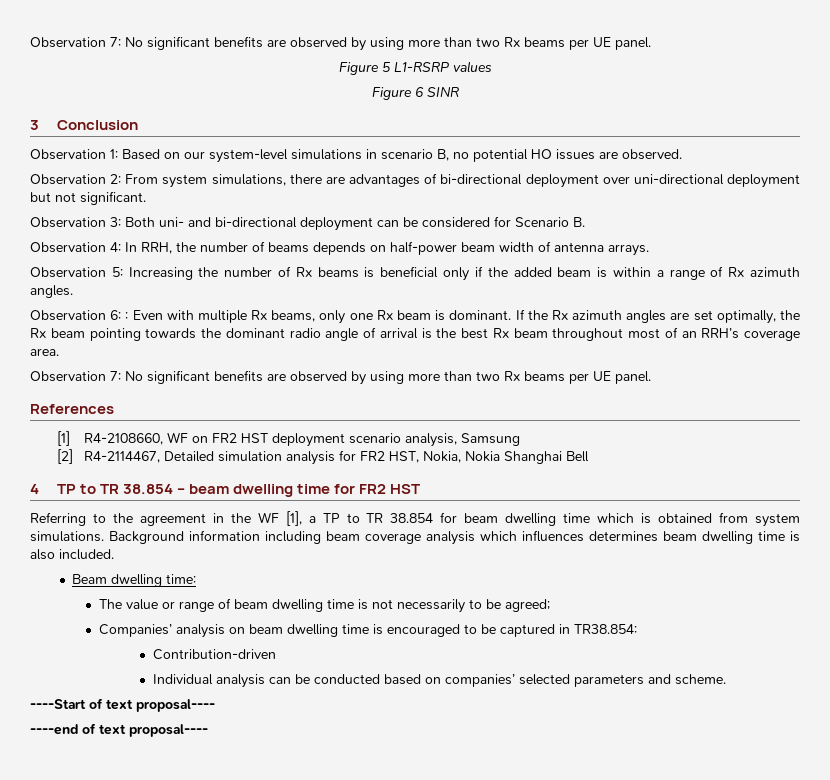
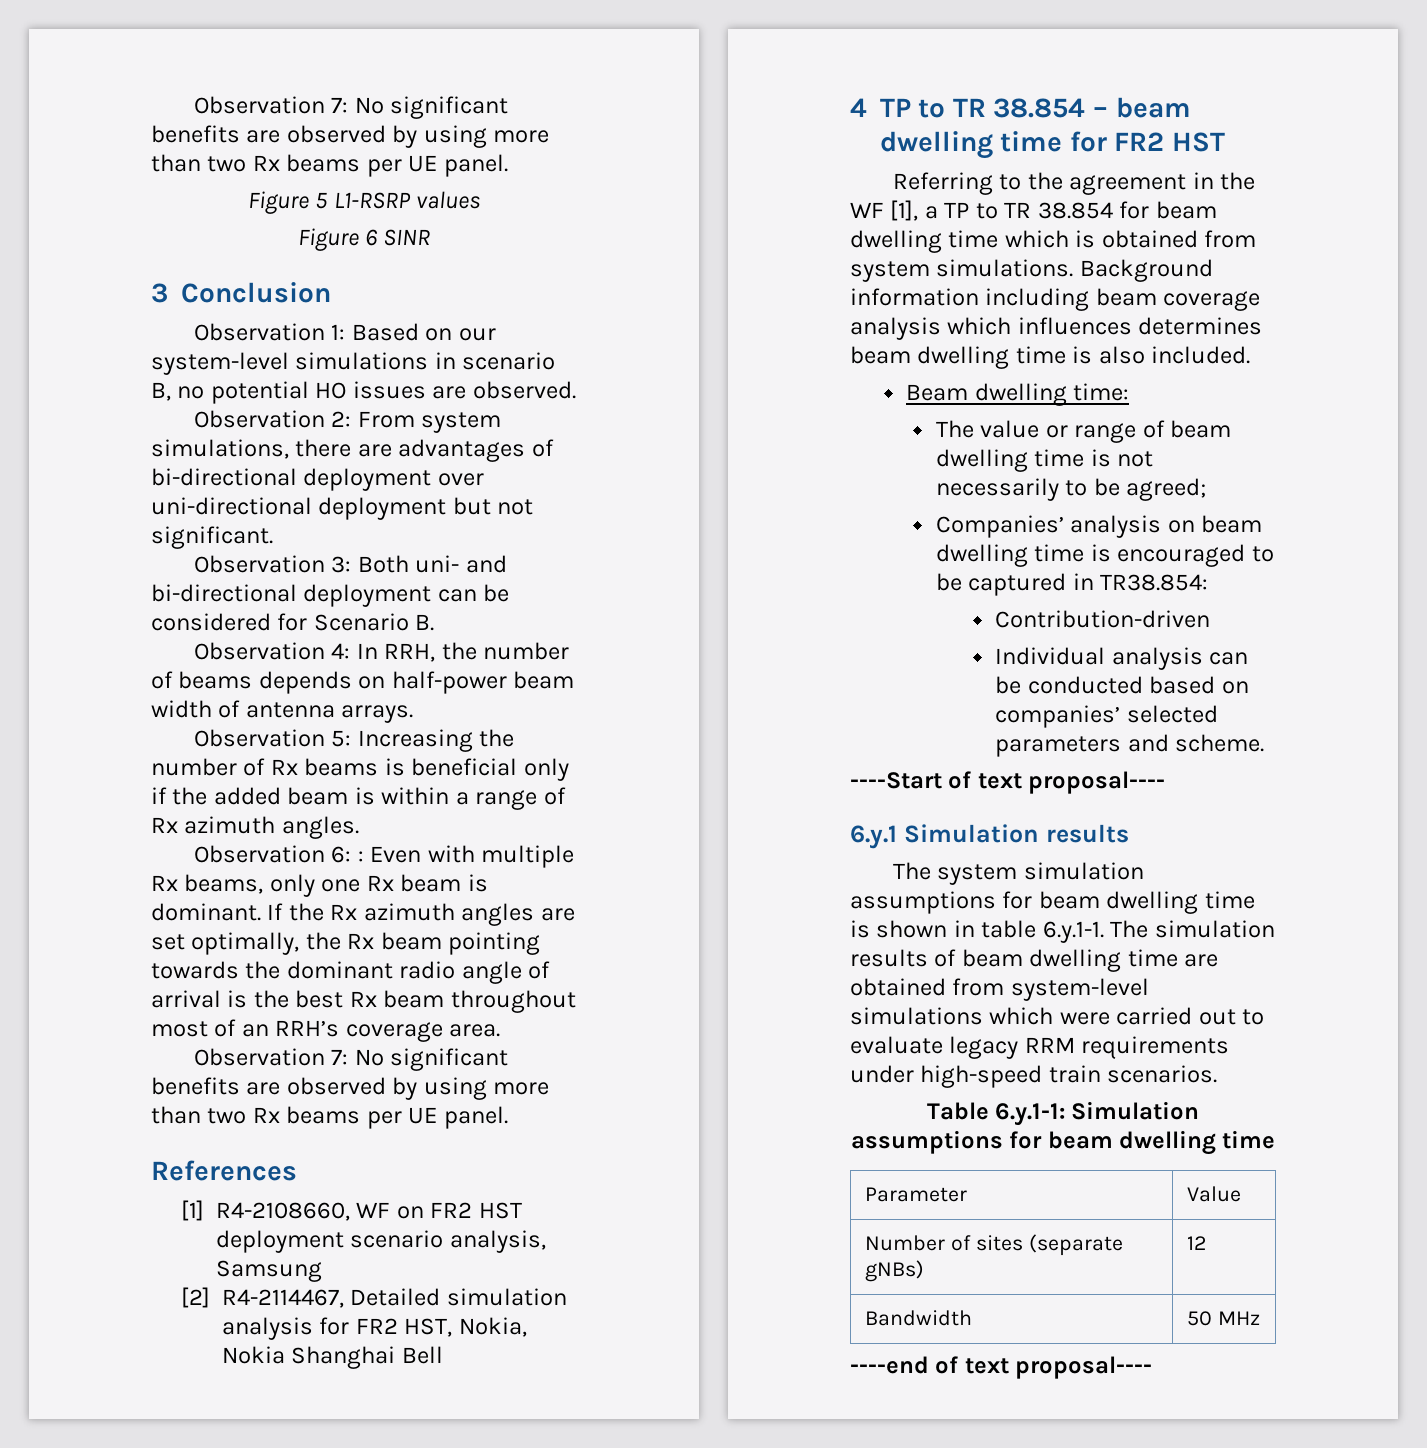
(215, 705) none -> [850,824,1129,849] [892,862,1144,885] [850,891,1255,914] [850,920,1275,943] [850,949,1219,972] [850,978,1149,1001] [850,1007,1265,1025] [850,1036,1230,1059] [850,1065,1218,1088] [926,1101,1200,1126] [850,1130,1276,1155] [865,1187,968,1202] [1187,1186,1242,1202] [865,1234,1123,1256] [865,1260,925,1282] [1187,1236,1207,1250] [865,1310,973,1326] [1187,1311,1261,1326] // 6.y.1 Simulation results // The system simulation assumptions for beam dwelling time is shown in table 6.y.1-1. The simulation results of beam dwelling time are obtained from system-level simulations which were carried out to evaluate legacy RRM requirements under high-speed train scenarios. // Table 6.y.1-1: Simulation assumptions for beam dwelling time // Parameter | Value // Number of sites (separate gNBs) | 12 // Bandwidth | 50 MHz

